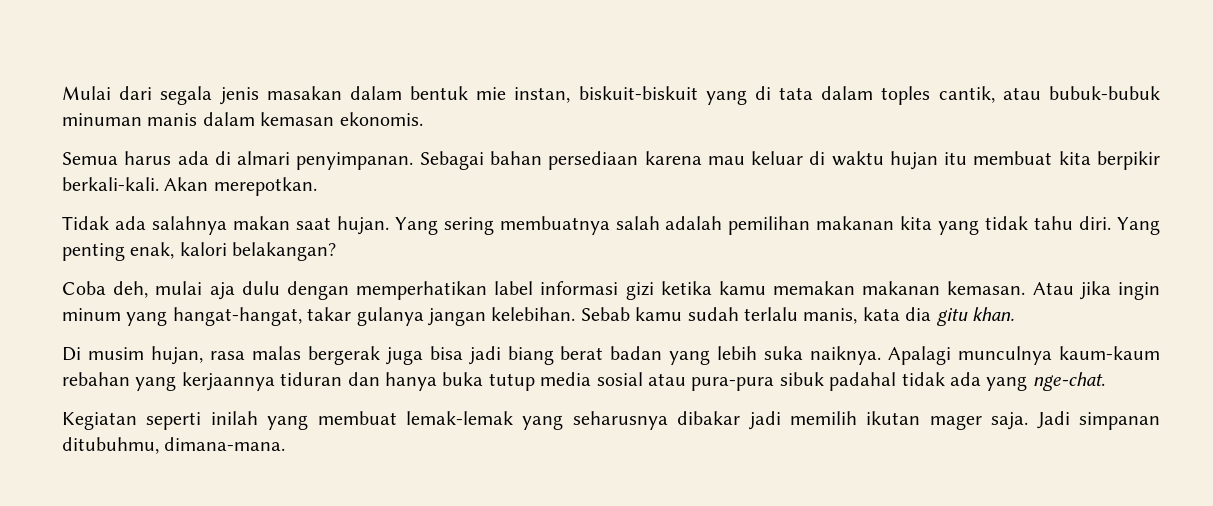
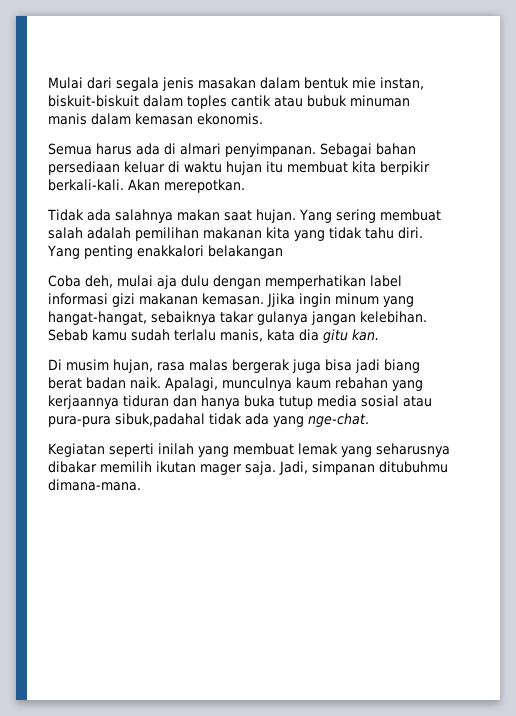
[705,86,1160,105] yang di tata dalam toples cantik, atau bubuk-bubuk -> [143,95,347,109] dalam toples cantik atau bubuk
[644,151,745,165] karena mau -> (120, 168) none
[499,216,610,235] membuatnya -> [379,209,441,221] membuat
[130,242,337,261] enak, kalori belakangan? -> [136,245,283,259] enakkalori belakangan
[660,281,1111,300] ketika kamu memakan makanan kemasan. Atau jika -> [139,293,295,307] makanan kemasan. Jjika
(302, 316) none -> [151,311,216,325] sebaiknya
[971,307,1014,321] khan. -> [352,329,379,341] kan.
[669,346,1160,365] yang lebih suka naiknya. Apalagi munculnya kaum-kaum -> [130,377,331,391] naik. Apalagi, munculnya kaum
[779,372,897,391] sibuk padahal -> [115,413,205,427] sibuk,padahal
[406,411,513,425] lemak-lemak -> [298,443,338,455] lemak
[748,411,781,430] jadi -> (97, 467) none
[1036,411,1160,430] [62,437,159,454] Jadi simpanan ditubuhmu, -> [279,461,448,475] Jadi, simpanan ditubuhmu

